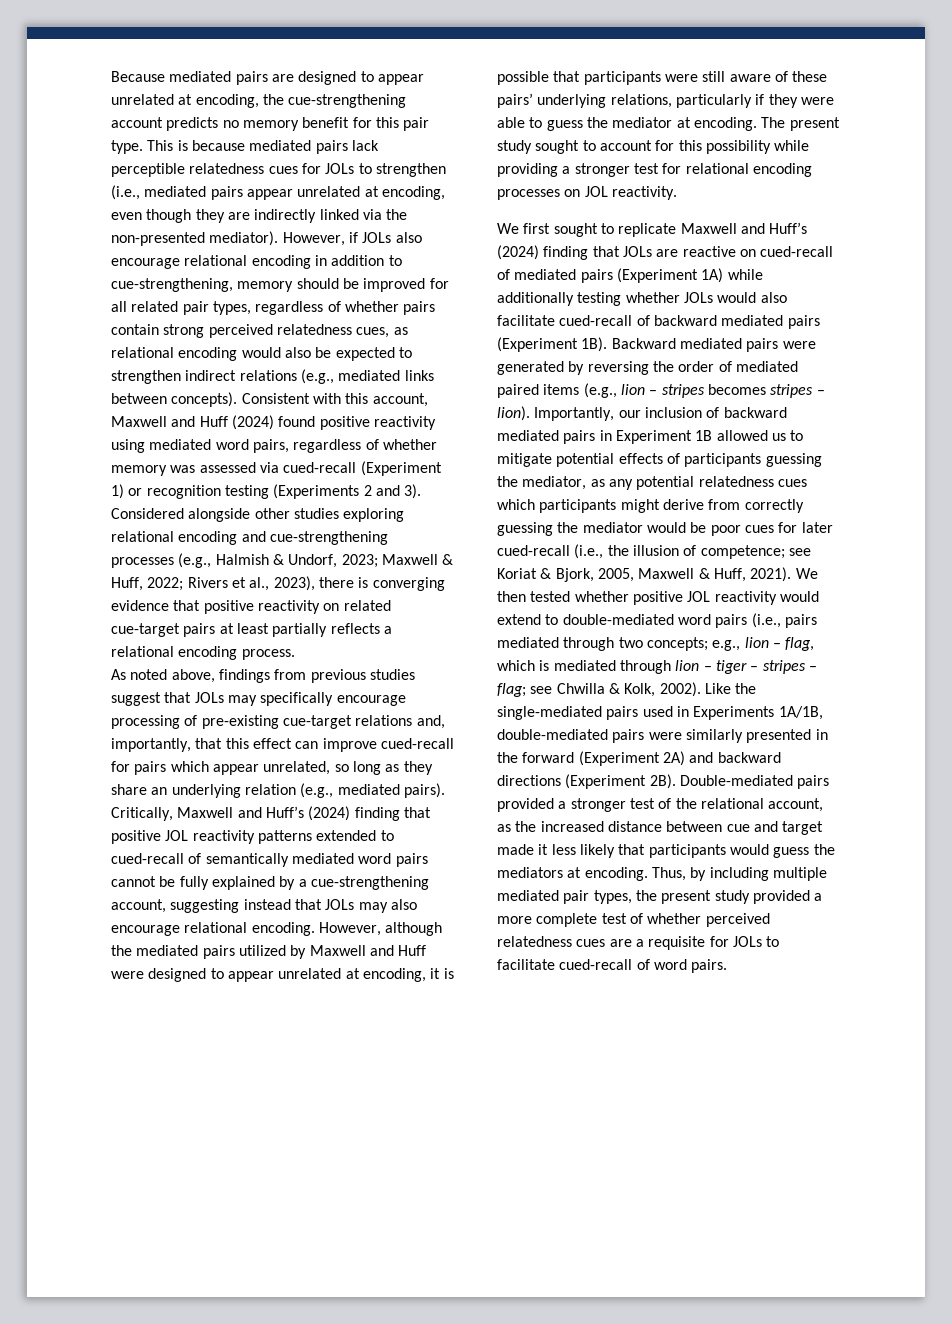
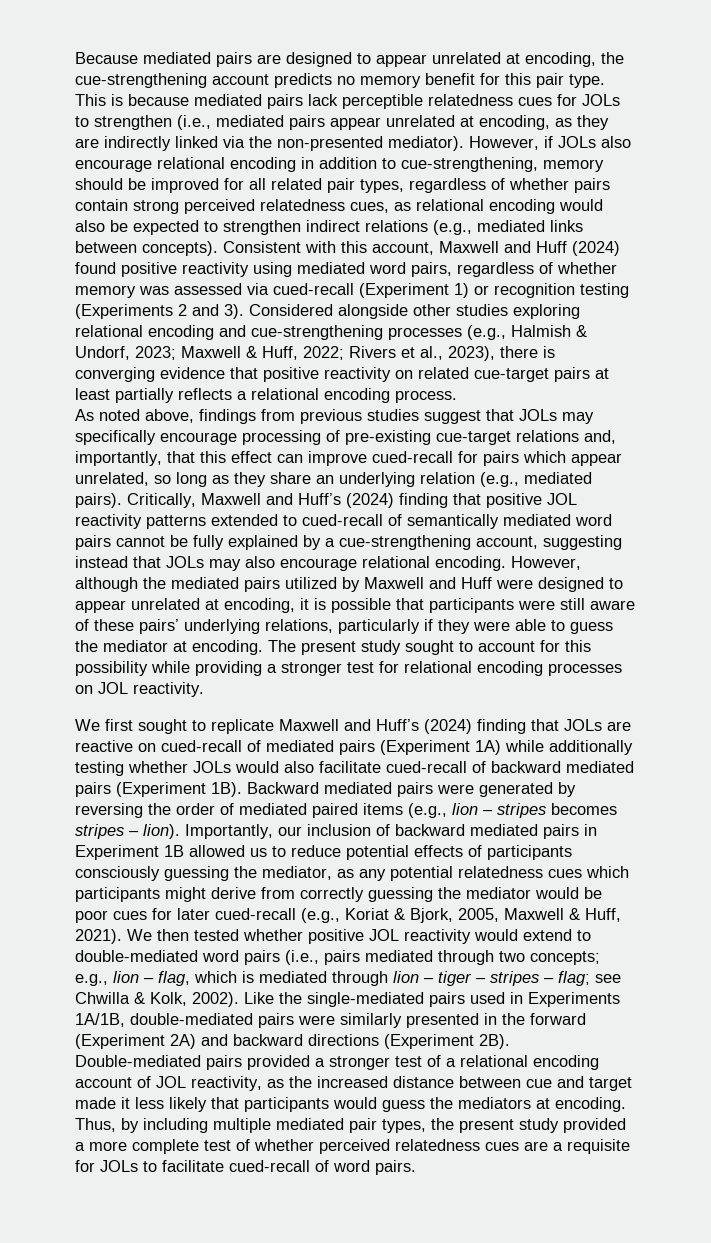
[111,209,192,223] even though -> [555,118,572,127] as
[497,453,552,467] mitigate -> [291,845,341,857] reduce
(762, 460) none -> [75,866,160,881] consciously
[574,544,811,559] (i.e., the illusion of competence; see -> [301,908,340,923] (e.g.,
[675,798,824,812] the relational account, -> [446,1055,599,1070] [75,1076,262,1091] a relational encoding account of JOL reactivity,

